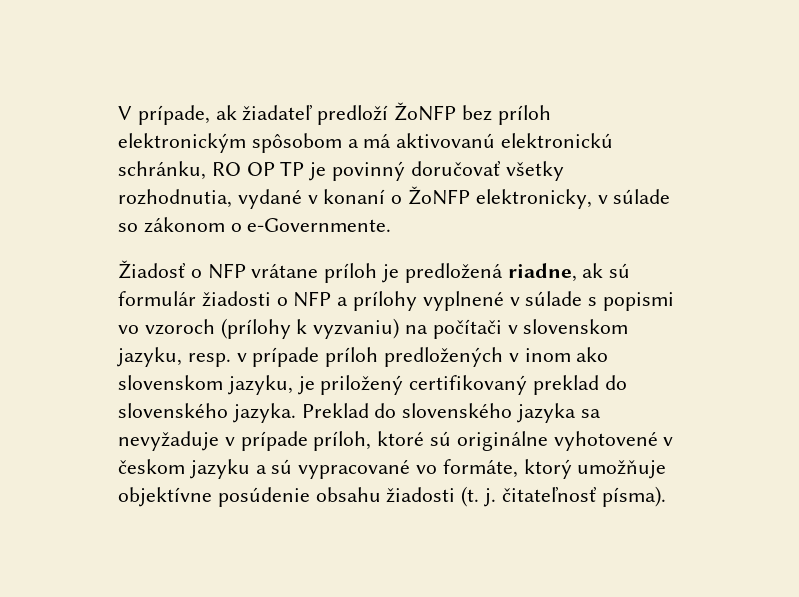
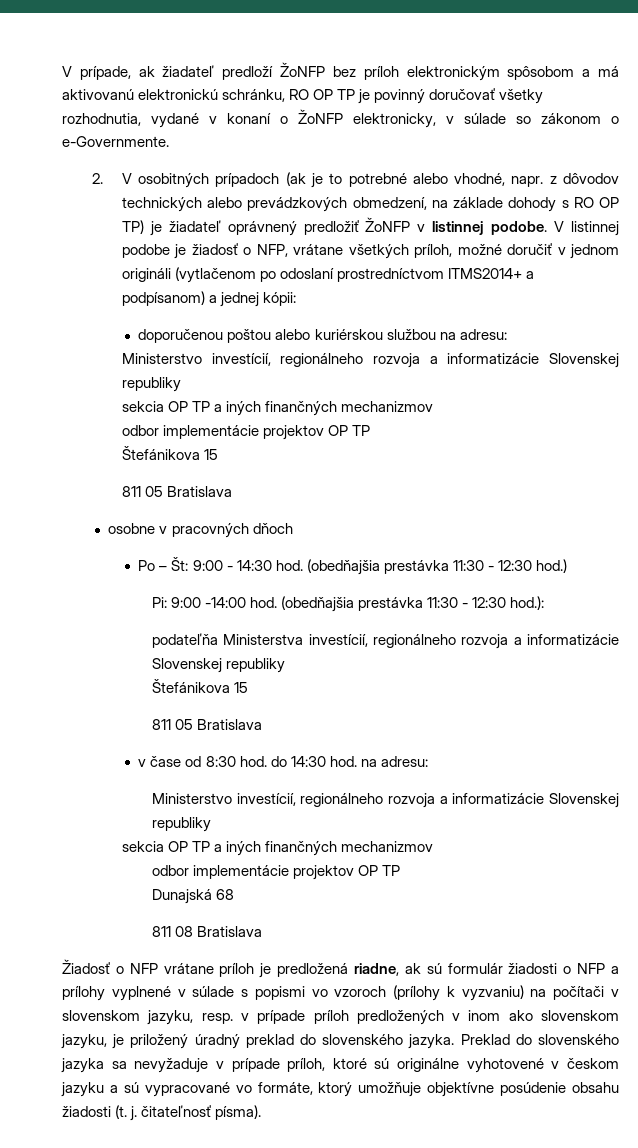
(392, 225) none -> [91,172,620,188] [121,197,619,212] [121,217,620,236] [121,243,619,259] [121,267,535,283] [121,291,297,307] [138,329,507,343] [121,353,619,368] [121,377,181,392] [121,401,434,416] [121,425,371,440] [121,446,218,460] [121,486,232,497] [108,523,293,538] [138,557,567,575] [151,596,545,612] [151,633,619,649] [151,658,285,673] [151,679,248,693] [151,719,262,730] [138,756,428,767] [151,793,619,808] [151,817,211,832] [121,841,434,856] [151,865,401,880] [151,889,234,904] [151,926,262,937] // 2. V osobitných prípadoch (ak je to potrebné alebo vhodné, napr. z dôvodov technických alebo prevádzkových obmedzení, na základe dohody s RO OP TP) je žiadateľ oprávnený predložiť ŽoNFP v listinnej podobe. V listinnej podobe je žiadosť o NFP, vrátane všetkých príloh, možné doručiť v jednom origináli (vytlačenom po odoslaní prostredníctvom ITMS2014+ a podpísanom) a jednej kópii: // doporučenou poštou alebo kuriérskou službou na adresu: // Ministerstvo investícií, regionálneho rozvoja a informatizácie Slovenskej republiky // sekcia OP TP a iných finančných mechanizmov // odbor implementácie projektov OP TP // Štefánikova 15 // 811 05 Bratislava // osobne v pracovných dňoch // Po – Št: 9:00 - 14:30 hod. (obedňajšia prestávka 11:30 - 12:30 hod.) // Pi: 9:00 -14:00 hod. (obedňajšia prestávka 11:30 - 12:30 hod.): // podateľňa Ministerstva investícií, regionálneho rozvoja a informatizácie Slovenskej republiky // Štefánikova 15 // 811 05 Bratislava // v čase od 8:30 hod. do 14:30 hod. na adresu: // Ministerstvo investícií, regionálneho rozvoja a informatizácie Slovenskej republiky // sekcia OP TP a iných finančných mechanizmov // odbor implementácie projektov OP TP // Dunajská 68 // 811 08 Bratislava
[409,375,528,395] certifikovaný -> [194,1034,240,1049] úradný

